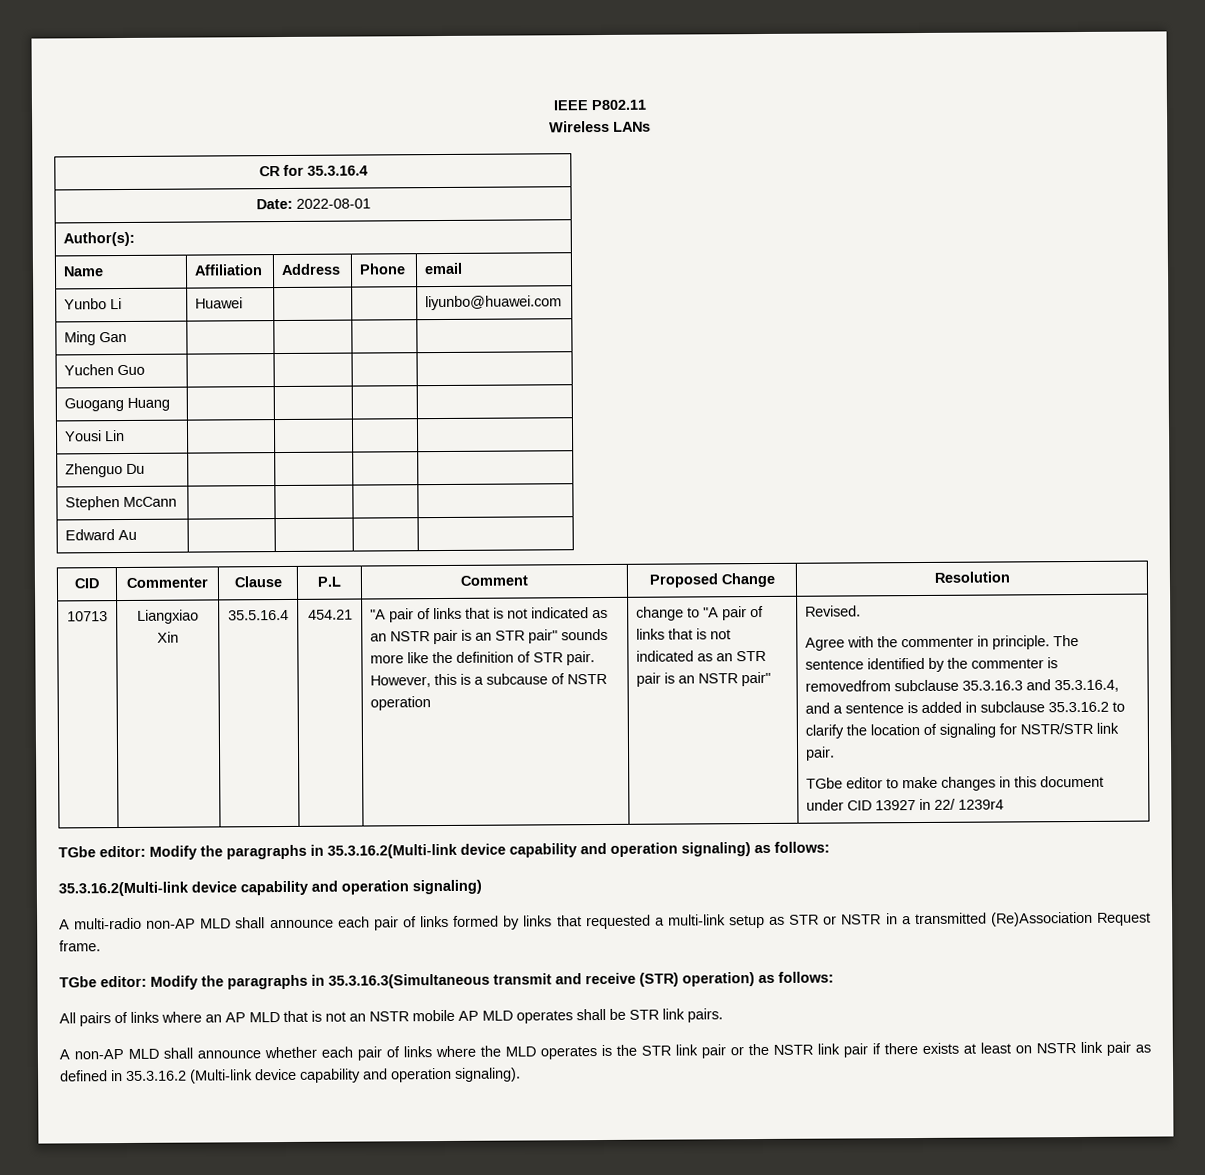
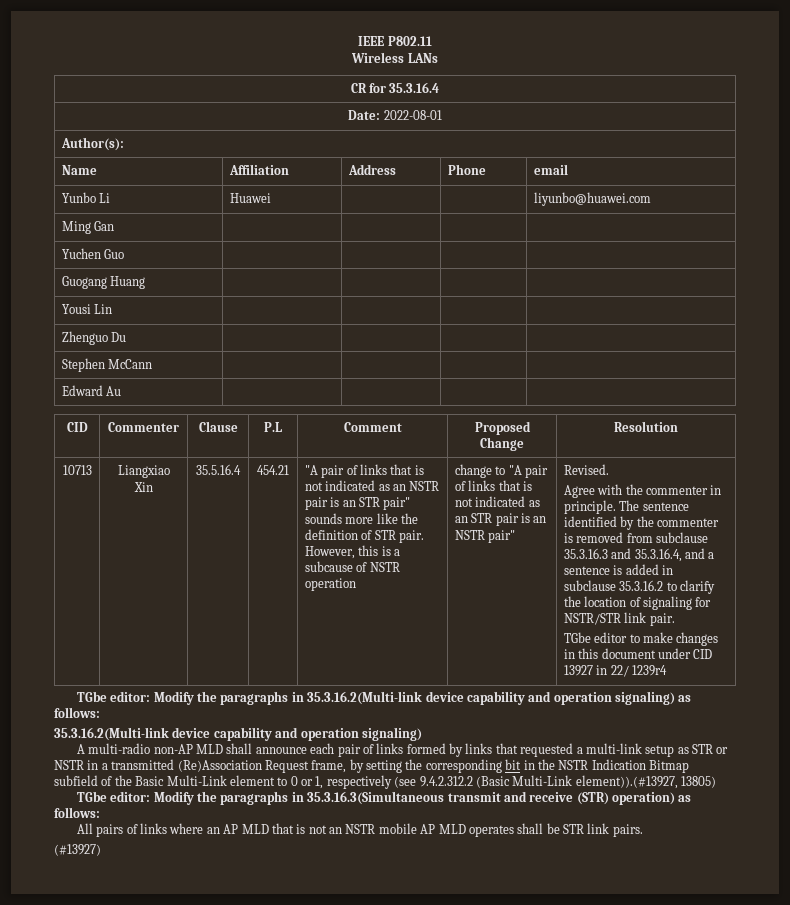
[805,680,892,692] removedfrom -> [576,532,653,543] removed from
[59,940,101,952] frame. -> [311,759,689,773] [54,775,716,789] frame, by setting the corresponding bit in the NSTR Indication Bitmap subfield of the Basic Multi-Link element to 0 or 1, respectively (see 9.4.2.312.2 (Basic Multi-Link element)).(#13927, 13805)
[59,1041,1151,1061] [60,1067,521,1084] A non-AP MLD shall announce whether each pair of links where the MLD operates is the STR link pair or the NSTR link pair if there exists at least on NSTR link pair as defined in 35.3.16.2 (Multi-link device capability and operation signaling). -> [54,844,101,856] (#13927)

